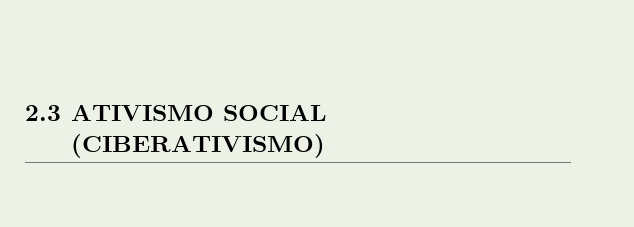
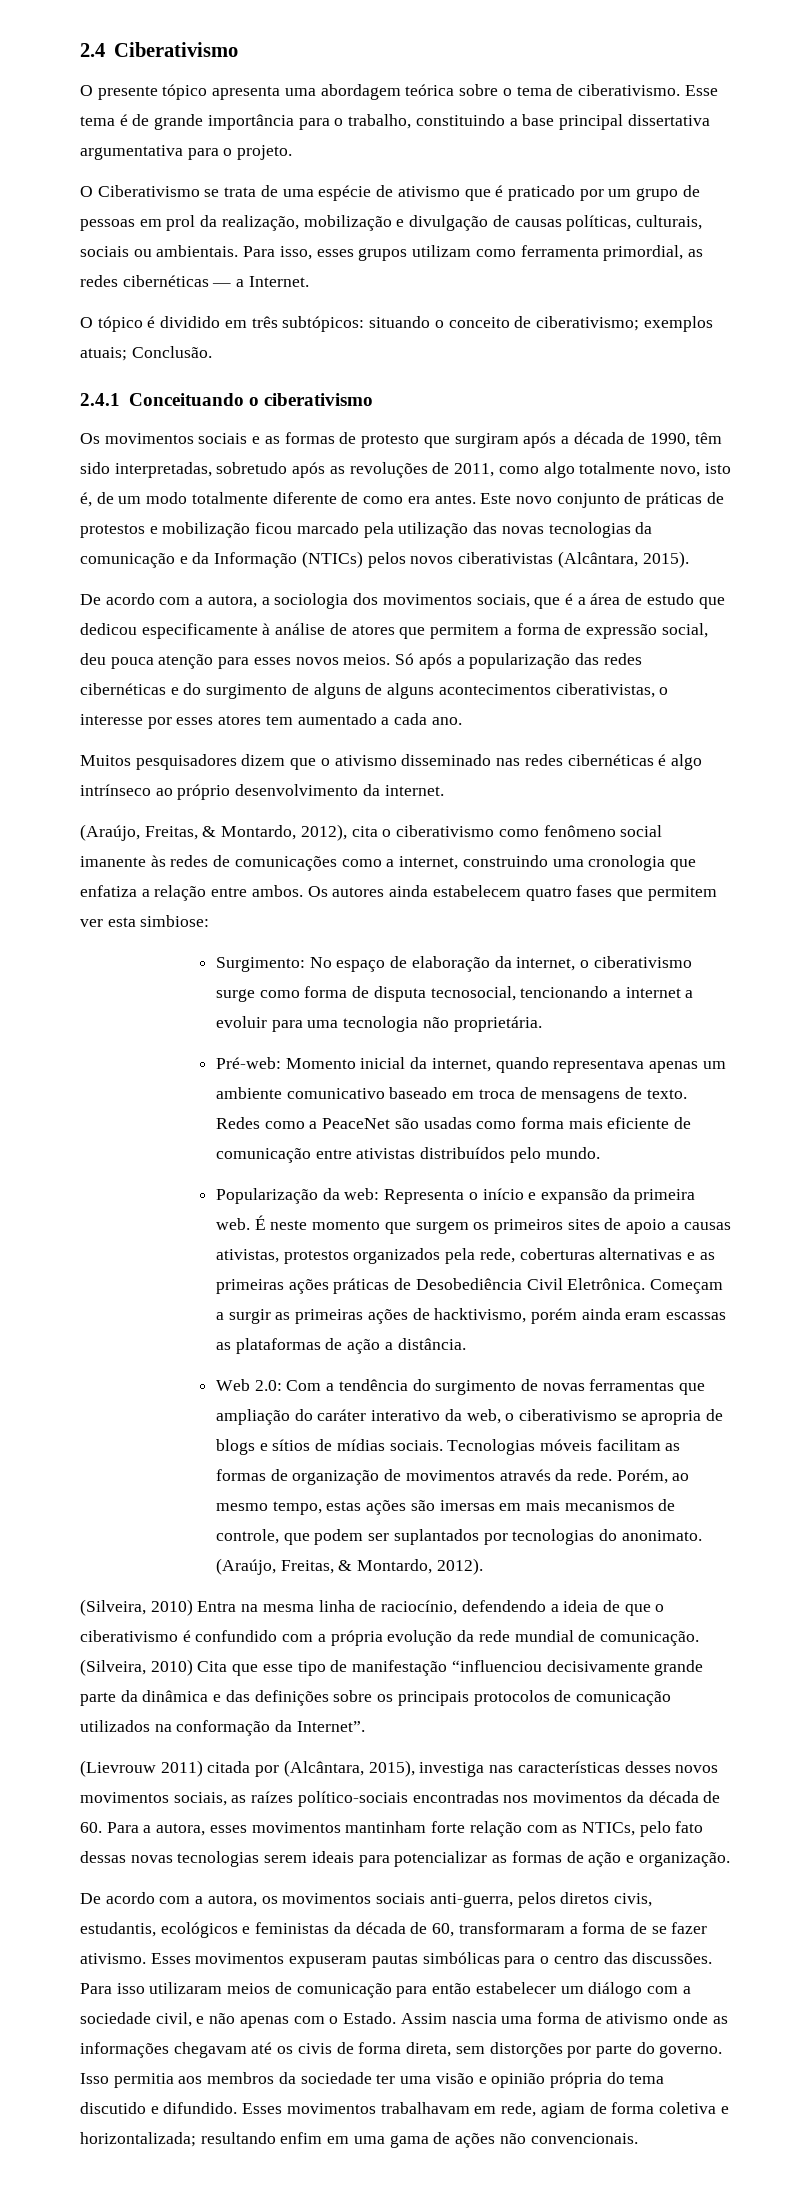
[25,104,328,121] [71,134,326,158] 2.3 ATIVISMO SOCIAL (CIBERATIVISMO) -> [80,42,238,57] [80,84,718,100] [80,114,710,130] [80,145,293,160] [80,185,700,201] [80,215,702,231] [80,245,703,261] [80,275,309,287] [80,316,713,332] [80,346,212,361] [80,393,374,406] [80,432,722,448] [80,462,731,478] [80,492,724,508] [80,522,653,538] [80,551,689,568] [80,593,725,609] [80,623,708,639] [80,653,642,669] [80,683,669,699] [80,713,462,729] [80,754,702,770] [80,784,444,800] [80,824,663,841] [80,855,696,871] [80,885,717,901] [80,915,210,927] [215,956,692,972] [215,986,694,1002] [215,1016,542,1032] [215,1057,726,1073] [215,1087,687,1103] [215,1117,692,1129] [215,1147,600,1163] [215,1188,696,1204] [215,1215,731,1234] [215,1248,715,1264] [215,1278,723,1294] [215,1308,727,1324] [215,1338,466,1354] [215,1379,706,1395] [215,1409,724,1425] [215,1439,681,1455] [215,1469,690,1485] [215,1499,676,1515] [215,1529,702,1545] [215,1558,483,1575] [80,1599,665,1616] [80,1630,699,1646] [80,1659,704,1676] [80,1690,671,1706] [80,1720,365,1736] [80,1760,719,1777] [80,1791,721,1807] [80,1821,704,1837] [80,1851,730,1867] [80,1892,652,1908] [80,1922,708,1938] [80,1952,713,1968] [80,1982,691,1998] [80,2012,728,2028] [80,2042,723,2058] [80,2072,665,2088] [80,2102,729,2118] [80,2132,638,2148] 2.4 Ciberativismo // O presente tópico apresenta uma abordagem teórica sobre o tema de ciberativismo. Esse tema é de grande importância para o trabalho, constituindo a base principal dissertativa argumentativa para o projeto. // O Ciberativismo se trata de uma espécie de ativismo que é praticado por um grupo de pessoas em prol da realização, mobilização e divulgação de causas políticas, culturais, sociais ou ambientais. Para isso, esses grupos utilizam como ferramenta primordial, as redes cibernéticas — a Internet. // O tópico é dividido em três subtópicos: situando o conceito de ciberativismo; exemplos atuais; Conclusão. // 2.4.1 Conceituando o ciberativismo // Os movimentos sociais e as formas de protesto que surgiram após a década de 1990, têm sido interpretadas, sobretudo após as revoluções de 2011, como algo totalmente novo, isto é, de um modo totalmente diferente de como era antes. Este novo conjunto de práticas de protestos e mobilização ficou marcado pela utilização das novas tecnologias da comunicação e da Informação (NTICs) pelos novos ciberativistas (Alcântara, 2015). // De acordo com a autora, a sociologia dos movimentos sociais, que é a área de estudo que dedicou especificamente à análise de atores que permitem a forma de expressão social, deu pouca atenção para esses novos meios. Só após a popularização das redes cibernéticas e do surgimento de alguns de alguns acontecimentos ciberativistas, o interesse por esses atores tem aumentado a cada ano. // Muitos pesquisadores dizem que o ativismo disseminado nas redes cibernéticas é algo intrínseco ao próprio desenvolvimento da internet. // (Araújo, Freitas, & Montardo, 2012), cita o ciberativismo como fenômeno social imanente às redes de comunicações como a internet, construindo uma cronologia que enfatiza a relação entre ambos. Os autores ainda estabelecem quatro fases que permitem ver esta simbiose: // Surgimento: No espaço de elaboração da internet, o ciberativismo surge como forma de disputa tecnosocial, tencionando a internet a evoluir para uma tecnologia não proprietária. // Pré-web: Momento inicial da internet, quando representava apenas um ambiente comunicativo baseado em troca de mensagens de texto. Redes como a PeaceNet são usadas como forma mais eficiente de comunicação entre ativistas distribuídos pelo mundo. // Popularização da web: Representa o início e expansão da primeira web. É neste momento que surgem os primeiros sites de apoio a causas ativistas, protestos organizados pela rede, coberturas alternativas e as primeiras ações práticas de Desobediência Civil Eletrônica. Começam a surgir as primeiras ações de hacktivismo, porém ainda eram escassas as plataformas de ação a distância. // Web 2.0: Com a tendência do surgimento de novas ferramentas que ampliação do caráter interativo da web, o ciberativismo se apropria de blogs e sítios de mídias sociais. Tecnologias móveis facilitam as formas de organização de movimentos através da rede. Porém, ao mesmo tempo, estas ações são imersas em mais mecanismos de controle, que podem ser suplantados por tecnologias do anonimato. (Araújo, Freitas, & Montardo, 2012). // (Silveira, 2010) Entra na mesma linha de raciocínio, defendendo a ideia de que o ciberativismo é confundido com a própria evolução da rede mundial de comunicação. (Silveira, 2010) Cita que esse tipo de manifestação “influenciou decisivamente grande parte da dinâmica e das definições sobre os principais protocolos de comunicação utilizados na conformação da Internet”. // (Lievrouw 2011) citada por (Alcântara, 2015), investiga nas características desses novos movimentos sociais, as raízes político-sociais encontradas nos movimentos da década de 60. Para a autora, esses movimentos mantinham forte relação com as NTICs, pelo fato dessas novas tecnologias serem ideais para potencializar as formas de ação e organização. // De acordo com a autora, os movimentos sociais anti-guerra, pelos diretos civis, estudantis, ecológicos e feministas da década de 60, transformaram a forma de se fazer ativismo. Esses movimentos expuseram pautas simbólicas para o centro das discussões. Para isso utilizaram meios de comunicação para então estabelecer um diálogo com a sociedade civil, e não apenas com o Estado. Assim nascia uma forma de ativismo onde as informações chegavam até os civis de forma direta, sem distorções por parte do governo. Isso permitia aos membros da sociedade ter uma visão e opinião própria do tema discutido e difundido. Esses movimentos trabalhavam em rede, agiam de forma coletiva e horizontalizada; resultando enfim em uma gama de ações não convencionais.

